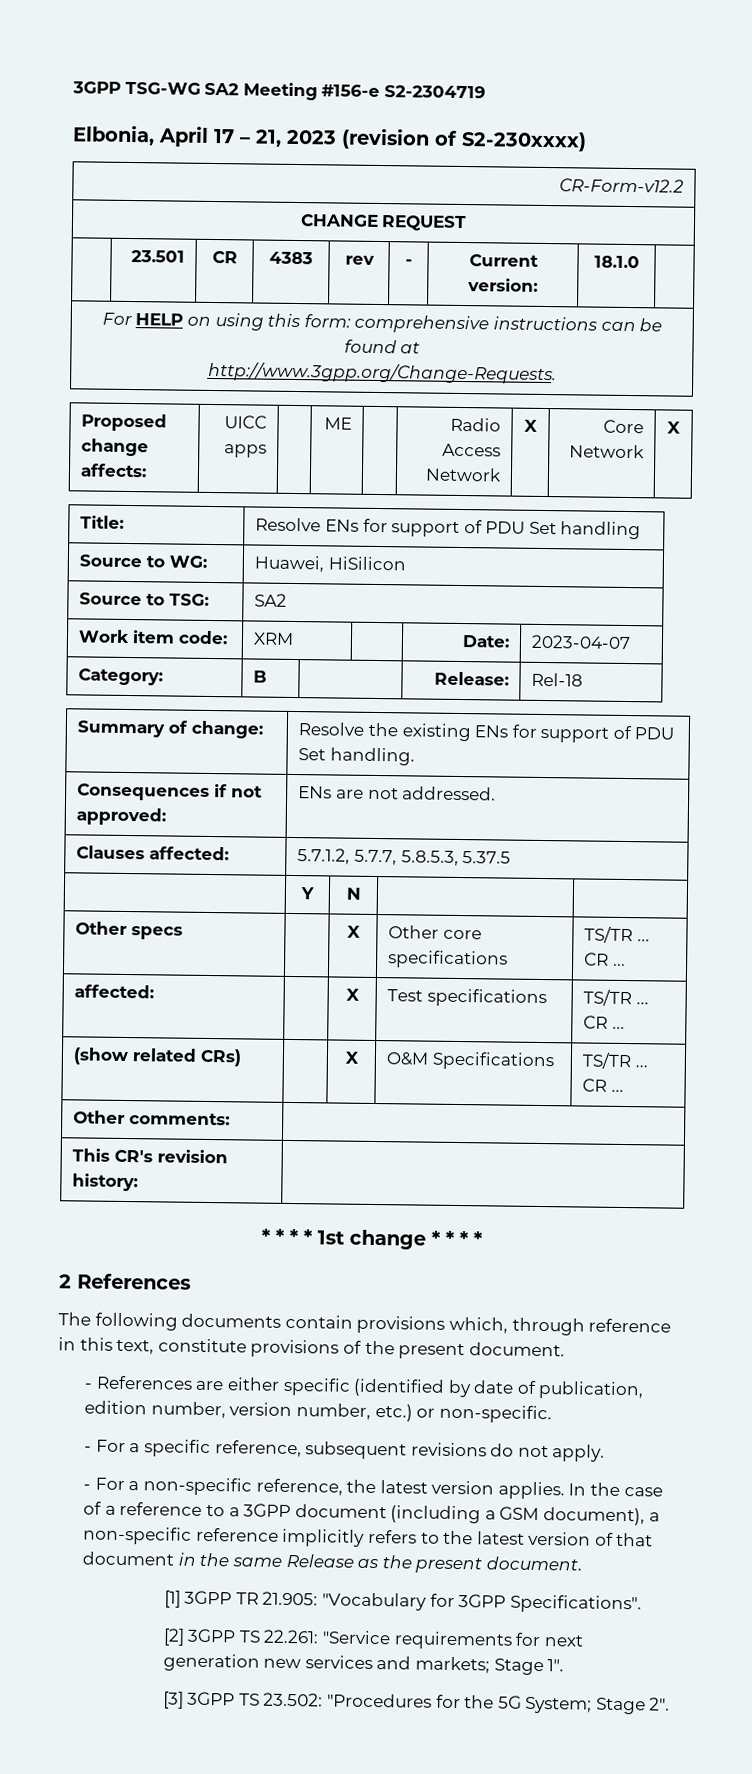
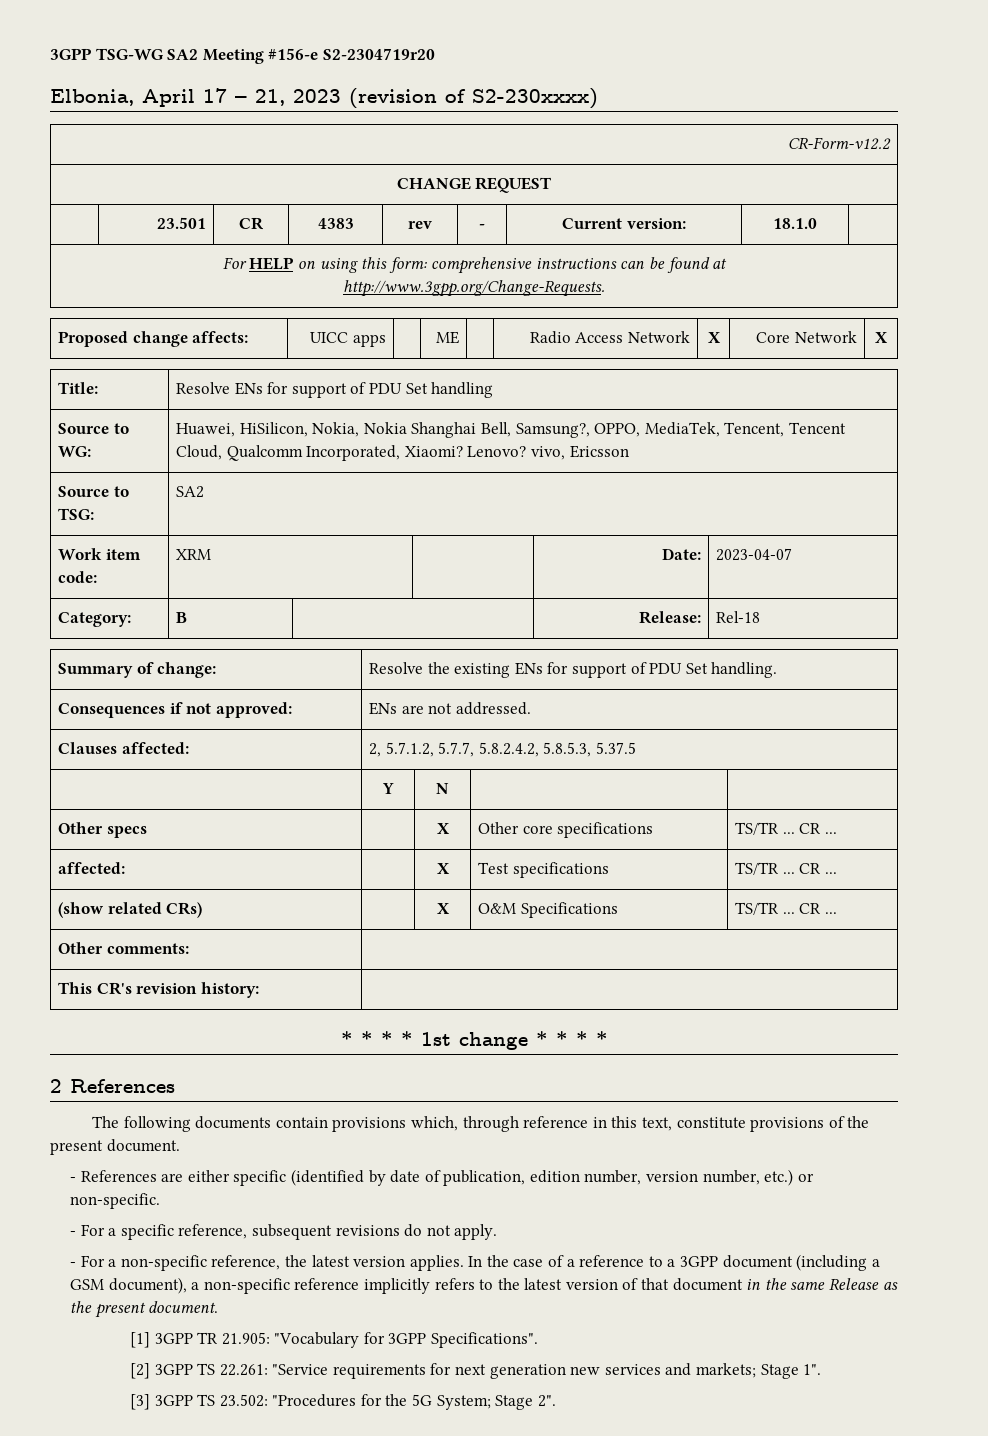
[383,85,486,99] S2-2304719 -> [322,48,435,60] S2-2304719r20
[327,556,406,571] HiSilicon -> [239,422,846,438] [176,445,629,461] HiSilicon, Nokia, Nokia Shanghai Bell, Samsung?, OPPO, MediaTek, Tencent, Tencent Cloud, Qualcomm Incorporated, Xiaomi? Lenovo? vivo, Ericsson
(229, 853) none -> [369,743,382,757] 2,
(397, 857) none -> [478,742,539,757] 5.8.2.4.2,

